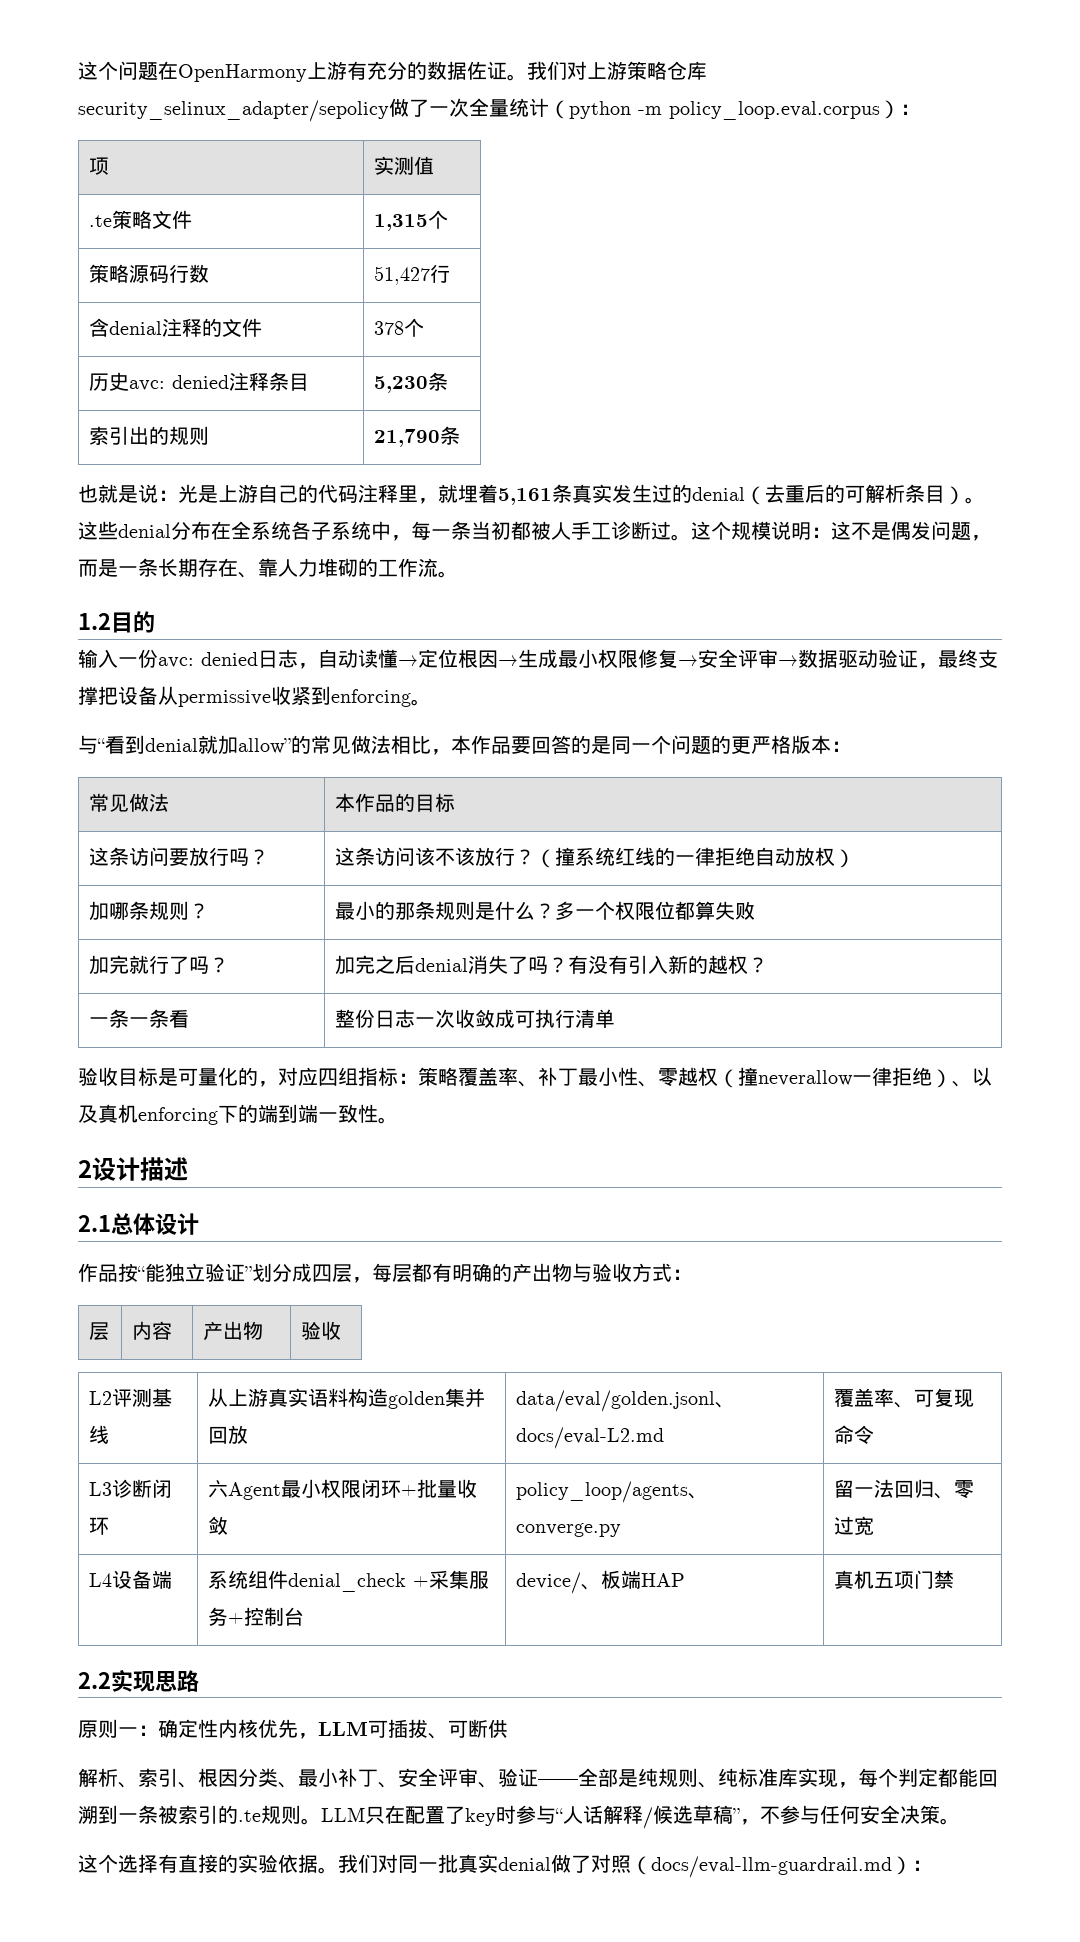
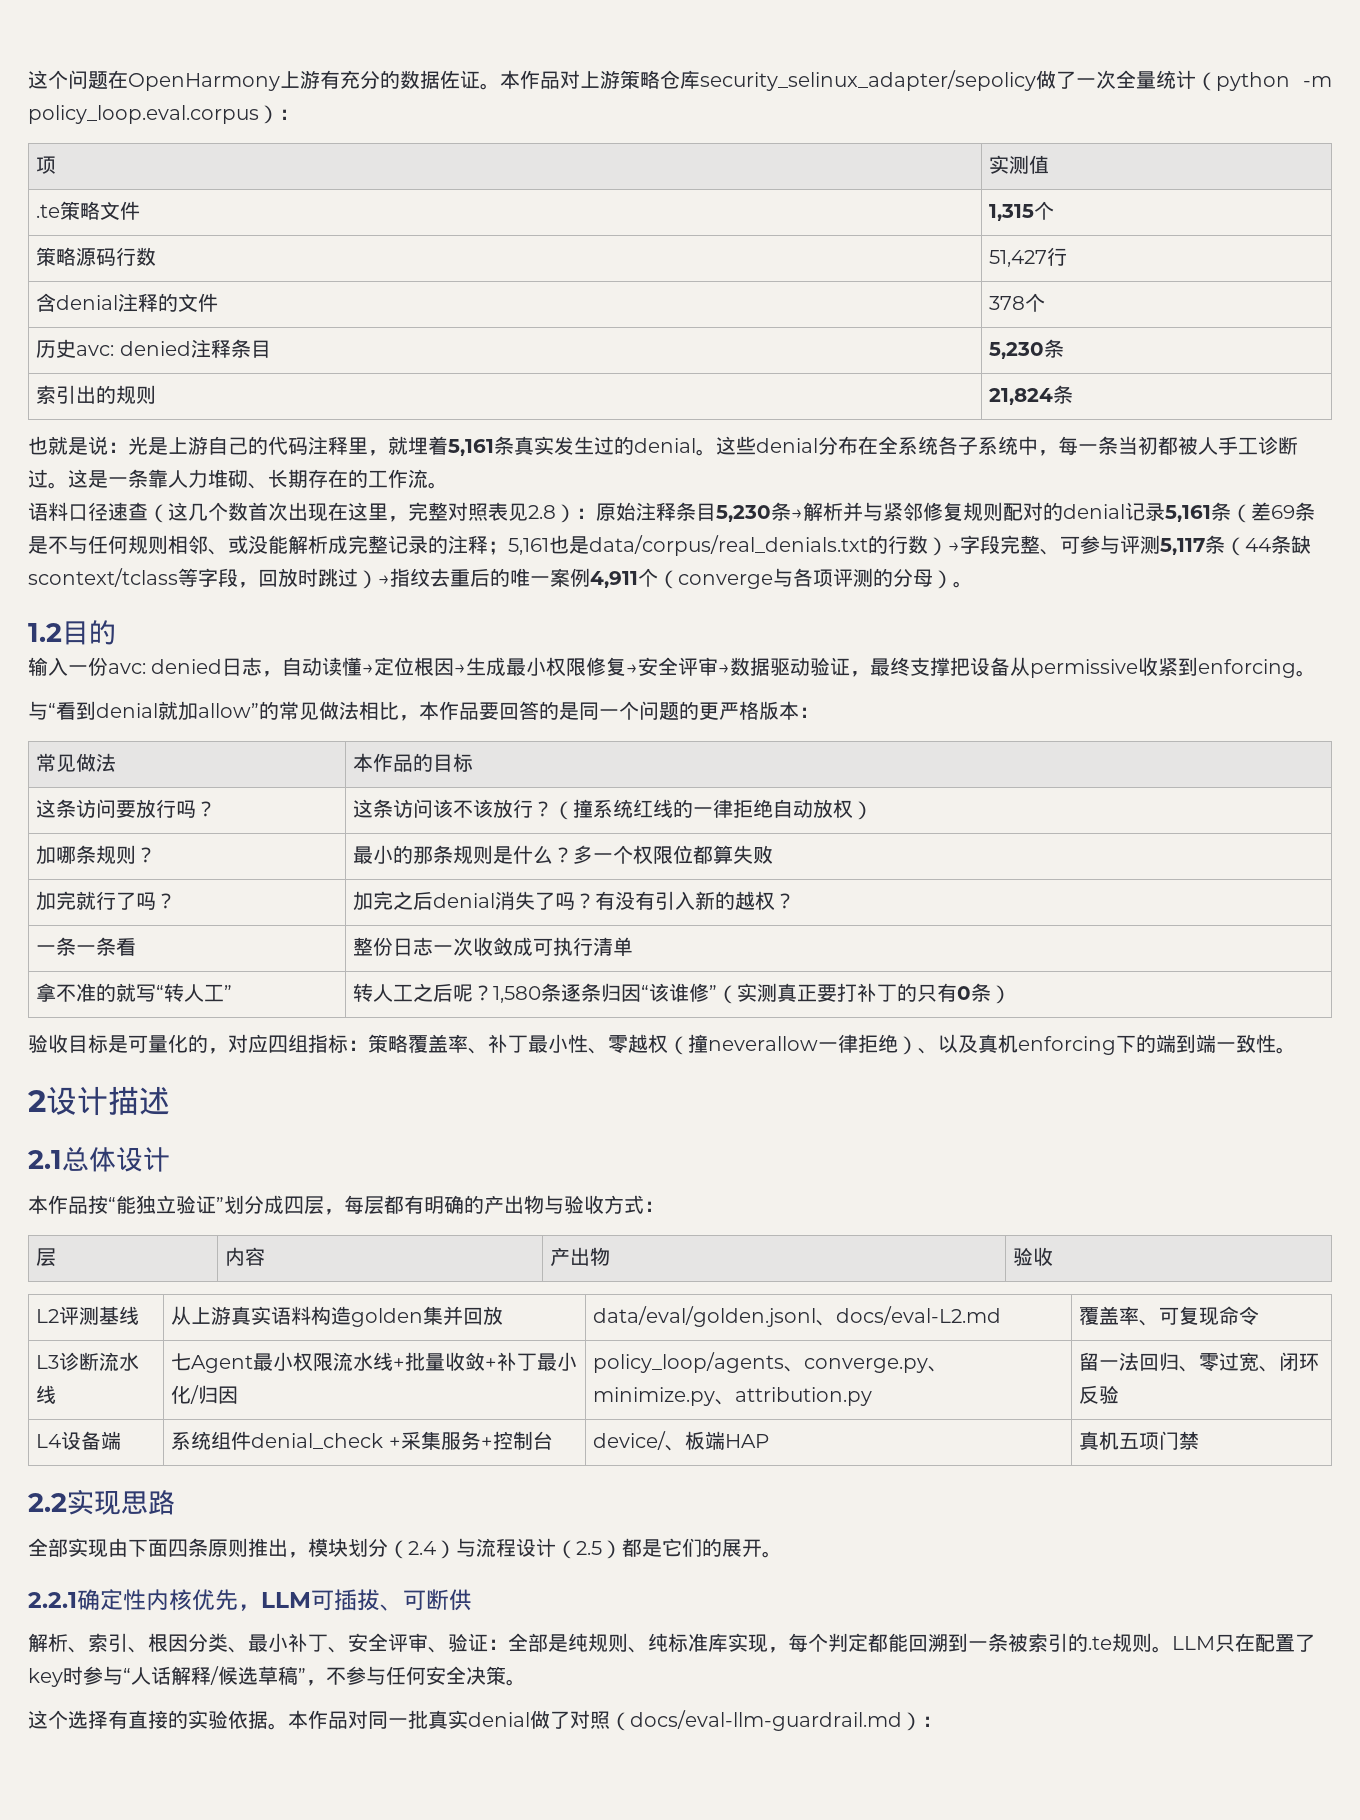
[527,61,567,80] 我们 -> [500,70,560,89] 本作品
[374,429,441,447] 21,790 -> [989,388,1054,405] 21,824
[745,484,965,505] （去重后的可解析条目） -> (696, 445) none
[711,521,991,541] [78,558,438,578] 个规模说明：这不是偶发问题，而是一条长期存在、靠人力堆砌的工作流 -> [88,469,448,489] [28,502,1315,523] [28,535,1311,556] [28,568,953,589] 是一条靠人力堆砌、长期存在的工作流。 // 语料口径速查（这几个数首次出现在这里，完整对照表见2.8）：原始注释条目5,230条→解析并与紧邻修复规则配对的denial记录5,161条（差69条是不与任何规则相邻、或没能解析成完整记录的注释；5,161也是data/corpus/real_denials.txt的行数）→字段完整、可参与评测5,117条（44条缺scontext/tclass等字段，回放时跳过）→指纹去重后的唯一案例4,911个（converge与各项评测的分母）
(616, 1018) none -> [36,983,233,1002] [353,983,1012,1004] // 拿不准的就写“转人工” | 转人工之后呢？1,580条逐条归因“该谁修”（实测真正要打补丁的只有0条）
(199, 1224) none -> [28,1195,48,1214] 本
[152,1479,173,1498] [89,1517,110,1535] [208,1480,229,1498] 闭环 | 六 -> [99,1352,140,1371] [36,1385,57,1404] [171,1353,192,1371] 流水线 | 七
[361,1479,402,1498] 闭环 -> [333,1352,394,1371] 流水线
(229, 1525) none -> [485,1352,578,1371] [171,1385,239,1404] +补丁最小化/归因
(622, 1530) none -> [928,1366,949,1372] [593,1387,873,1406] 、minimize.py、attribution.py
(875, 1525) none -> [1259,1352,1320,1372] [1079,1385,1120,1404] 、闭环反验
[78,1719,158,1738] 原则一： -> [28,1538,782,1559] [28,1592,77,1608] 全部实现由下面四条原则推出，模块划分（2.4）与流程设计（2.5）都是它们的展开。 // 2.2.1
[538,1779,578,1785] —— -> [488,1639,508,1650] ：
[338,1854,378,1873] 我们 -> [288,1710,348,1729] 本作品

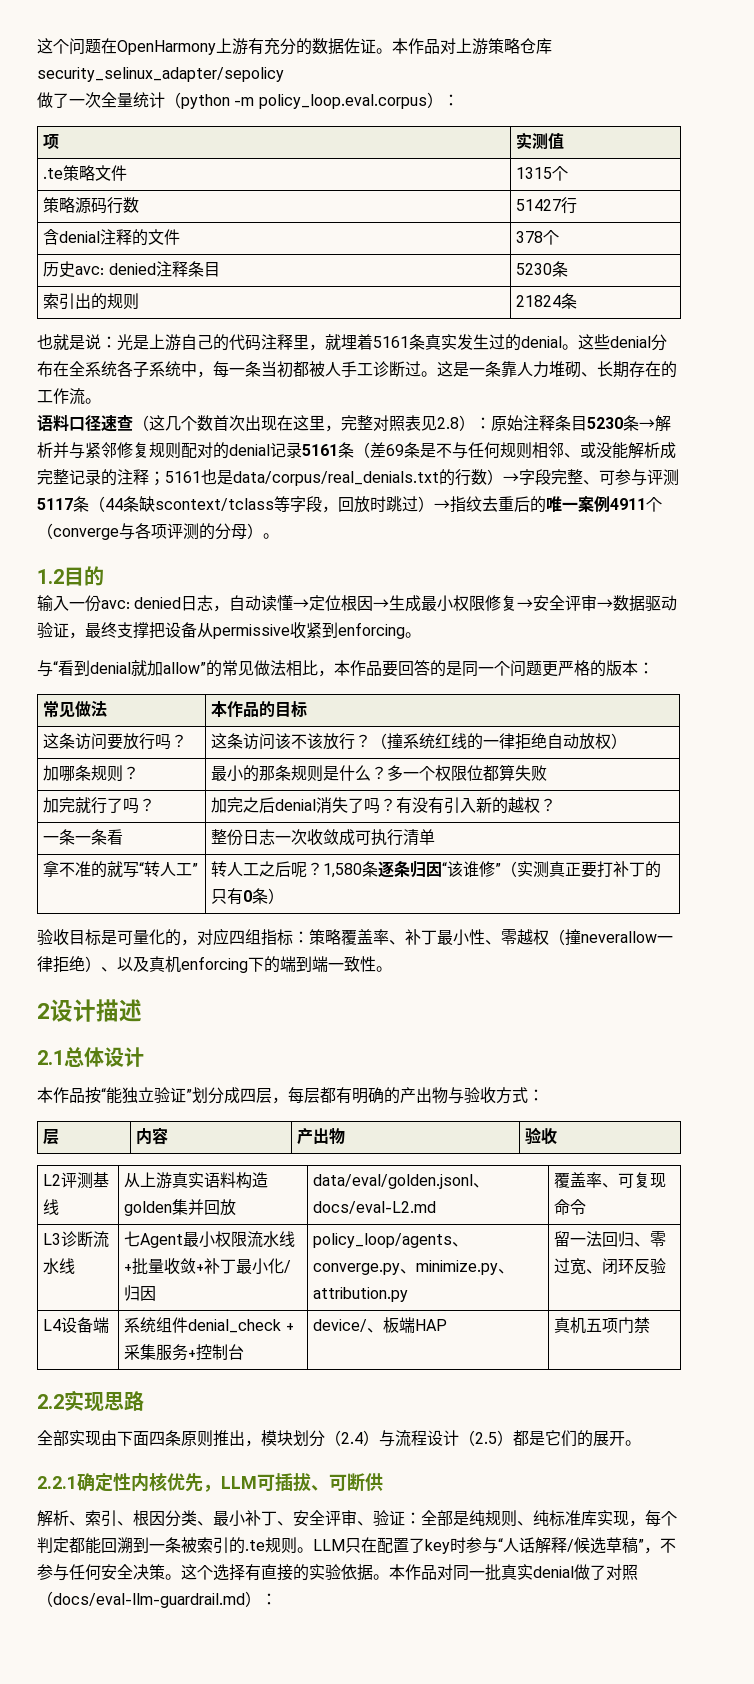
(1036, 80) none -> (284, 74) //
[989,204,1035,221] 1,315 -> [516,167,553,179] 1315
[989,250,1048,267] 51,427 -> [516,199,562,211] 51427
[989,342,1045,359] 5,230 -> [516,263,553,275] 5230
[989,388,1054,405] 21,824 -> [516,295,562,307] 21824
[448,439,494,456] 5,161 -> [373,336,409,348] 5161
[716,505,771,522] 5,230 -> [587,417,623,429] 5230
[1165,505,1211,522] 5,161 -> [302,444,338,456] 5161
[508,538,549,555] 5,161 -> [165,471,201,483] 5161
[1160,538,1205,555] 5,117 -> [37,498,73,510] 5117
[590,571,638,588] 4,911 -> [610,498,646,510] 4911
[679,701,759,720] 的更严格 -> [542,660,606,677] 更严格的
(526, 1682) // -> (181, 1577) none

